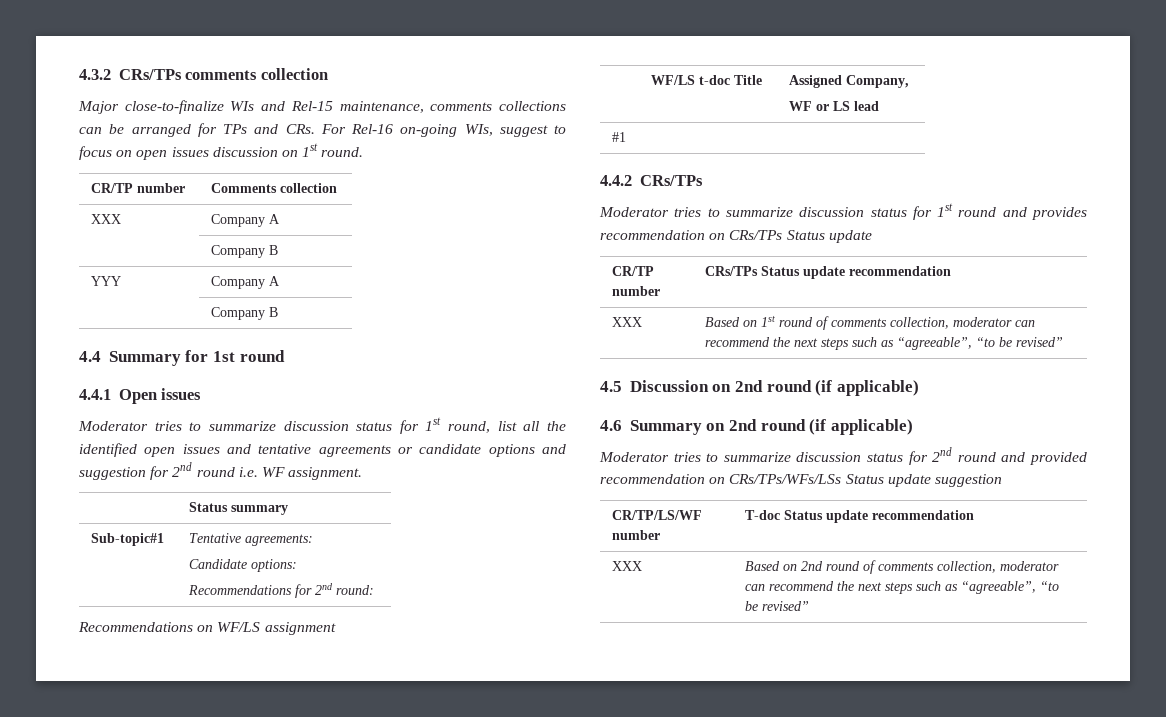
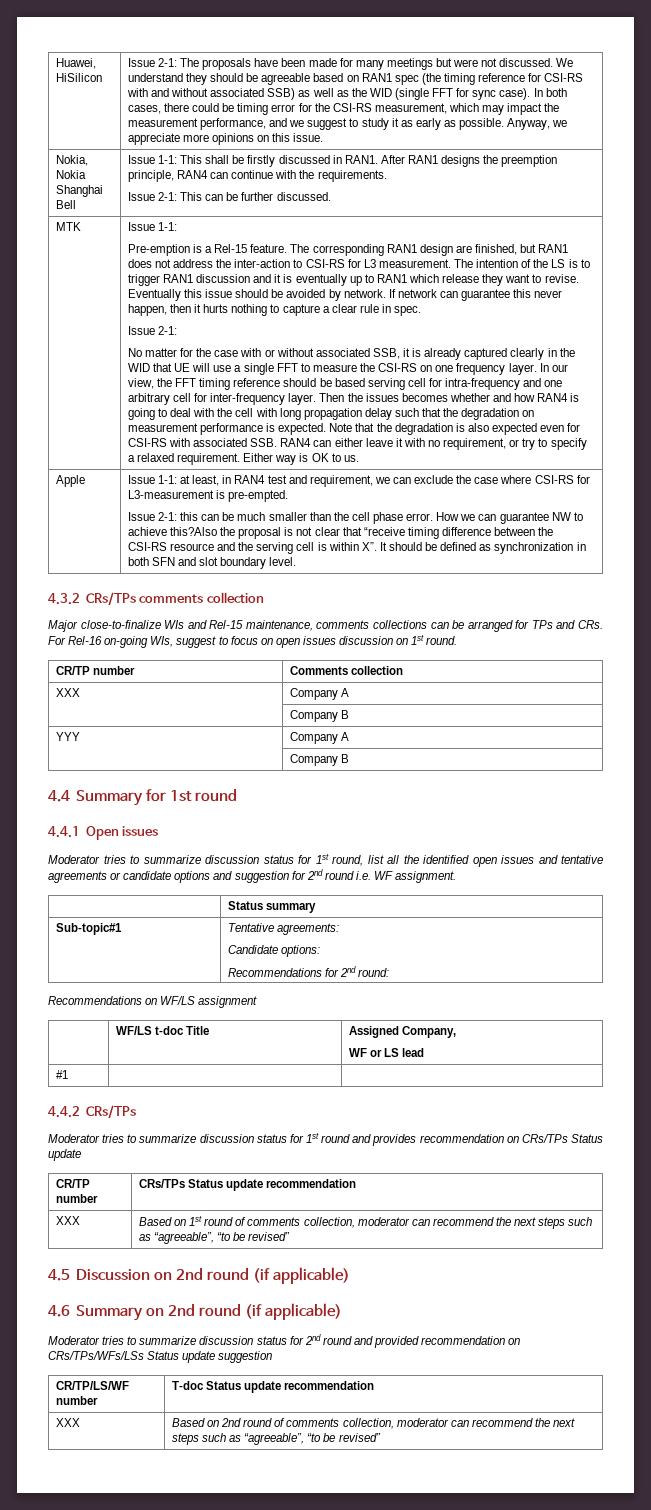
(79, 74) none -> [55,58,96,69] [55,73,102,82] [127,58,574,70] [127,73,584,85] [126,88,567,100] [127,103,560,115] [127,118,568,130] [127,133,324,145] [55,155,88,166] [55,170,86,179] [55,185,103,197] [55,200,76,209] [127,155,558,167] [127,170,387,182] [127,192,331,201] [55,222,81,231] [127,222,178,231] [127,244,569,256] [127,259,590,268] [127,274,579,286] [127,289,563,301] [127,304,422,316] [127,326,178,335] [127,348,575,360] [127,363,568,375] [127,378,563,390] [127,393,580,405] [127,408,535,420] [127,423,581,435] [127,438,587,450] [127,453,359,465] [55,475,85,487] [127,475,590,487] [127,490,289,502] [127,512,583,524] [127,527,554,539] [127,542,586,554] [127,557,297,569] Huawei, HiSilicon | Issue 2-1: The proposals have been made for many meetings but were not discussed. We understand they should be agreeable based on RAN1 spec (the timing reference for CSI-RS with and without associated SSB) as well as the WID (single FFT for sync case). In both cases, there could be timing error for the CSI-RS measurement, which may impact the measurement performance, and we suggest to study it as early as possible. Anyway, we appreciate more opinions on this issue. // Nokia, Nokia Shanghai Bell | Issue 1-1: This shall be firstly discussed in RAN1. After RAN1 designs the preemption principle, RAN4 can continue with the requirements. // Issue 2-1: This can be further discussed. // MTK | Issue 1-1: // Pre-emption is a Rel-15 feature. The corresponding RAN1 design are finished, but RAN1 does not address the inter-action to CSI-RS for L3 measurement. The intention of the LS is to trigger RAN1 discussion and it is eventually up to RAN1 which release they want to revise. Eventually this issue should be avoided by network. If network can guarantee this never happen, then it hurts nothing to capture a clear rule in spec. // Issue 2-1: // No matter for the case with or without associated SSB, it is already captured clearly in the WID that UE will use a single FFT to measure the CSI-RS on one frequency layer. In our view, the FFT timing reference should be based serving cell for intra-frequency and one arbitrary cell for inter-frequency layer. Then the issues becomes whether and how RAN4 is going to deal with the cell with long propagation delay such that the degradation on measurement performance is expected. Note that the degradation is also expected even for CSI-RS with associated SSB. RAN4 can either leave it with no requirement, or try to specify a relaxed requirement. Either way is OK to us. // Apple | Issue 1-1: at least, in RAN4 test and requirement, we can exclude the case where CSI-RS for L3-measurement is pre-empted. // Issue 2-1: this can be much smaller than the cell phase error. How we can guarantee NW to achieve this?Also the proposal is not clear that “receive timing difference between the CSI-RS resource and the serving cell is within X”. It should be defined as synchronization in both SFN and slot boundary level. //

